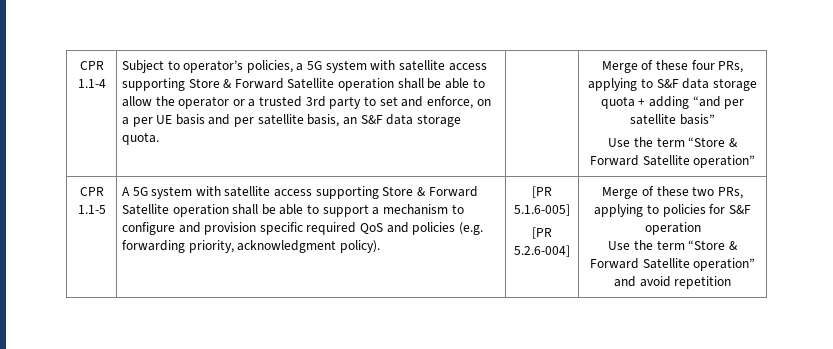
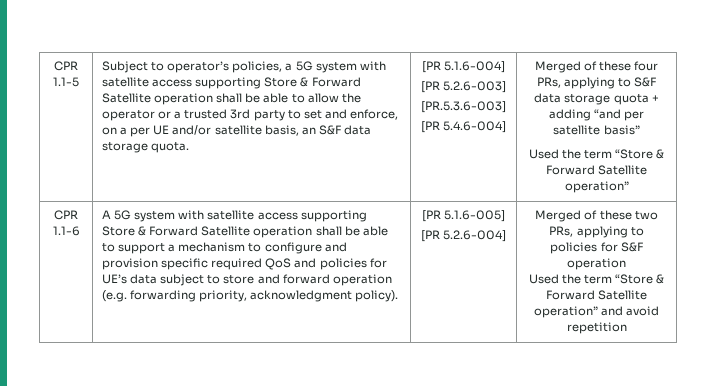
[79,61,104,70] [77,79,106,88] CPR 1.1-4 -> [54,61,78,71] [53,77,79,87] CPR 1.1-5
[175,114,255,127] basis and per -> [172,125,212,135] and/or
[601,61,638,73] | Merge -> [421,61,506,73] [420,81,507,93] [421,101,506,113] [420,121,507,133] [534,61,581,73] [PR 5.1.6-004] // [PR 5.2.6-003] // [PR.5.3.6-003] // [PR 5.4.6-004] | Merged
[608,138,631,147] Use -> [528,149,559,159] Used
[77,205,106,214] 1.1-5 -> [52,226,80,236] 1.1-6
(456, 228) none -> [369,258,387,268] [101,274,392,286] for UE’s data subject to store and forward operation
[602,187,639,199] Merge -> [535,210,582,222] Merged
[608,241,631,250] Use -> [528,274,559,284] Used

